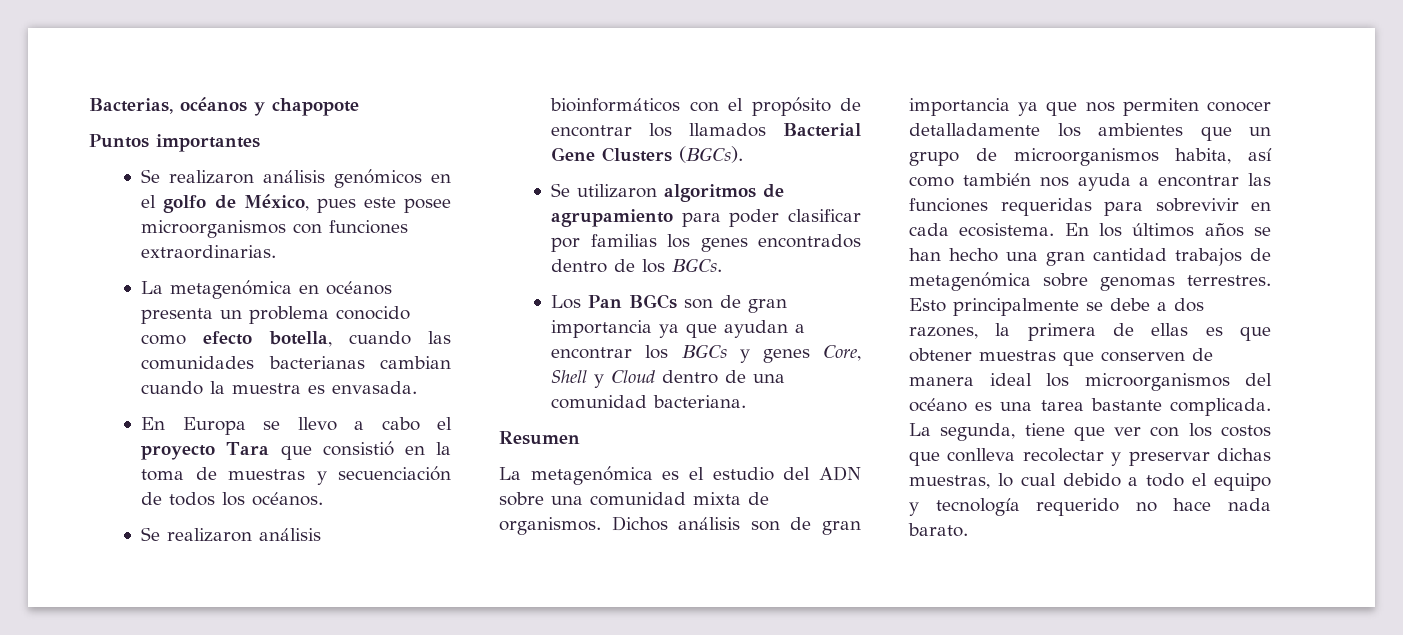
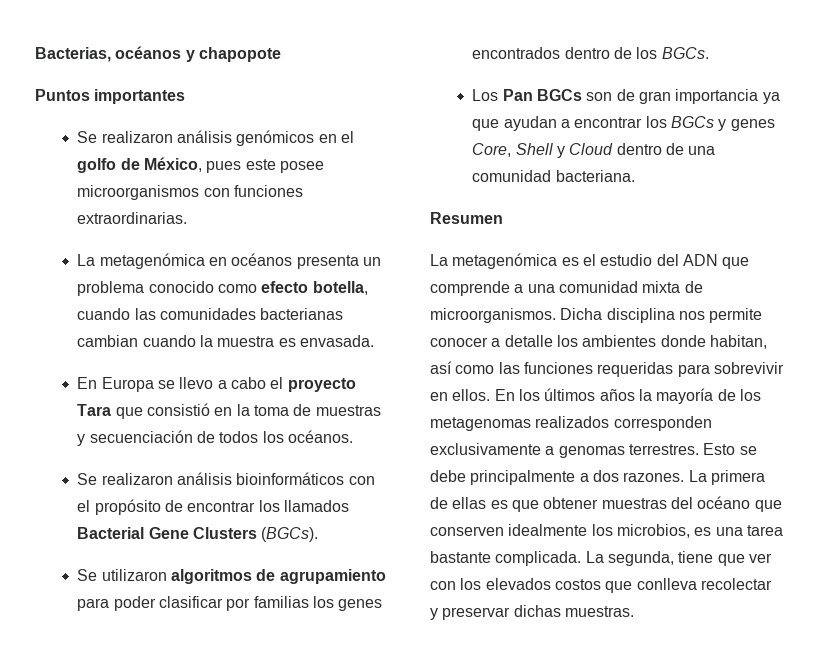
[499,492,544,506] sobre -> [722,257,750,269] [430,281,524,296] que comprende a
[499,516,861,535] [909,98,1271,116] [909,123,1271,141] [909,148,1272,166] [909,173,1240,191] organismos. Dichos análisis son de gran importancia ya que nos permiten conocer detalladamente los ambientes que un grupo de microorganismos habita, así como también nos ayuda a encontrar -> [430,308,763,323] [430,335,767,349] [430,361,495,374] microorganismos. Dicha disciplina nos permite conocer a detalle los ambientes donde habitan, así como
[909,223,1055,237] cada ecosistema. -> [452,389,491,401] ellos.
[1254,227,1271,236] [909,248,1271,266] [909,272,1088,291] se han hecho una gran cantidad trabajos de metagenómica sobre -> [638,388,761,404] [430,416,712,431] [430,443,555,455] la mayoría de los metagenomas realizados corresponden exclusivamente a
[953,298,1079,316] principalmente -> (736, 449) none
(1150, 304) none -> [470,470,576,485] principalmente
[909,323,1011,339] razones, la -> [623,470,707,482] razones. La
[1063,348,1213,366] [909,373,1272,391] [909,398,967,412] que conserven de manera ideal los microorganismos del océano -> [670,496,782,512] [430,524,690,538] del océano que conserven idealmente los microbios,
(1212, 430) none -> [485,578,551,590] elevados
[909,473,1271,491] [909,498,1271,516] [908,523,968,537] muestras, lo cual debido a todo el equipo y tecnología requerido no hace nada barato. -> [564,606,634,617] muestras.

